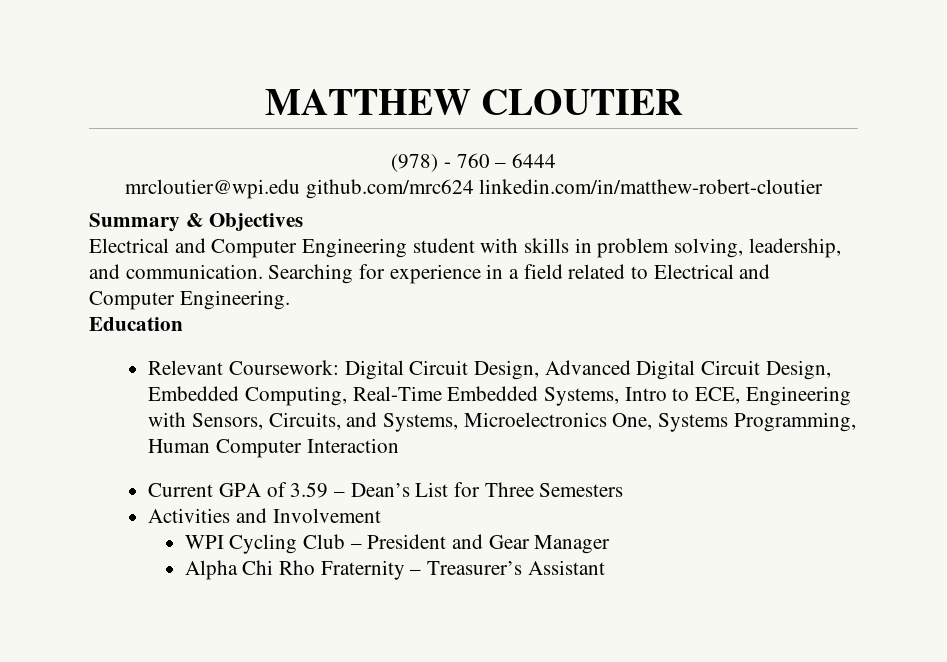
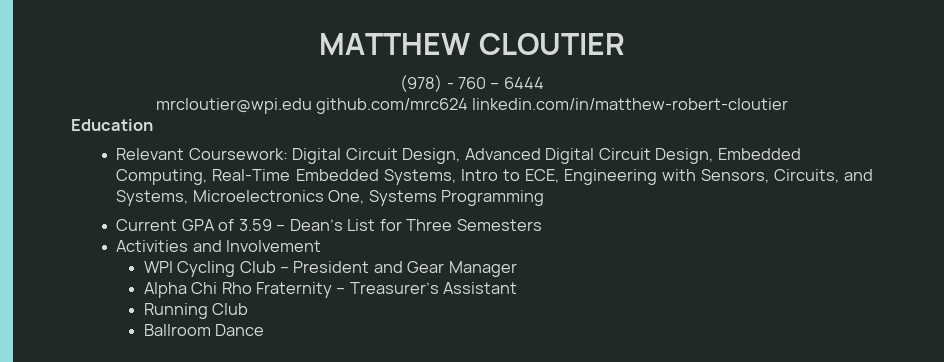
[89,213,304,232] [89,238,841,258] [89,264,771,284] [89,290,290,310] // Summary & Objectives // Electrical and Computer Engineering student with skills in problem solving, leadership, and communication. Searching for experience in a field related to Electrical and Computer Engineering. -> (789, 104) none
[733,412,856,432] [148,438,399,458] Programming, Human Computer Interaction -> [441,190,545,206] Programming
(605, 567) none -> [143,303,249,319] [143,324,265,336] // Running Club // Ballroom Dance

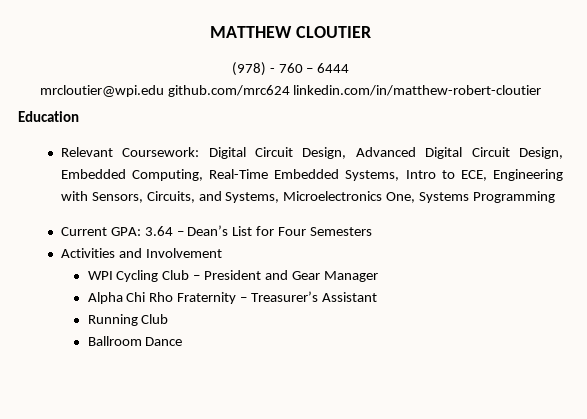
[181,219,272,231] GPA of 3.59 -> [110,226,173,236] GPA: 3.64
[406,219,453,231] Three -> [278,227,307,236] Four

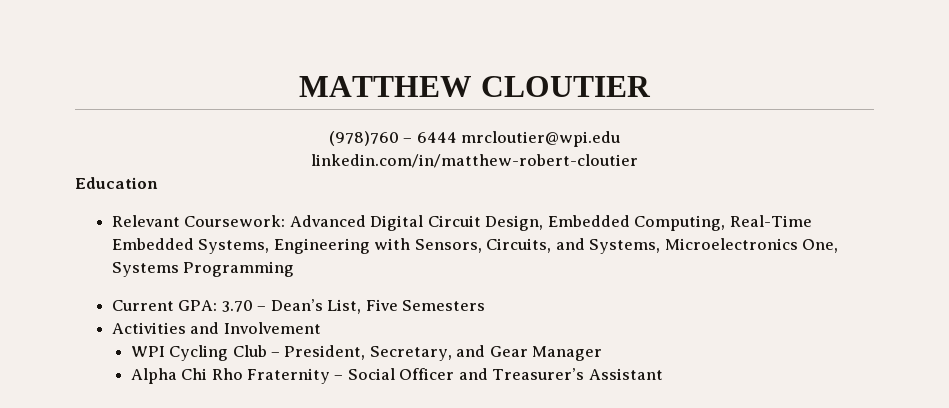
[231,62,303,76] (978) - 760 -> [328,131,399,146] (978)760
[39,85,290,97] // mrcloutier@wpi.edu github.com/mrc624 -> [461,131,621,147] mrcloutier@wpi.edu //
[208,147,347,159] Digital Circuit Design, -> (286, 221) none
[405,170,487,181] Intro to ECE, -> (270, 246) none
[144,226,173,236] 3.64 -> [221,300,253,312] 3.70
[232,226,307,236] List for Four -> [327,299,398,314] List, Five
[204,270,262,280] President -> [284,345,452,361] President, Secretary,
(248, 299) none -> [347,368,488,380] Social Officer and
[87,314,169,326] [87,336,183,346] // Running Club // Ballroom Dance -> (663, 374) none

